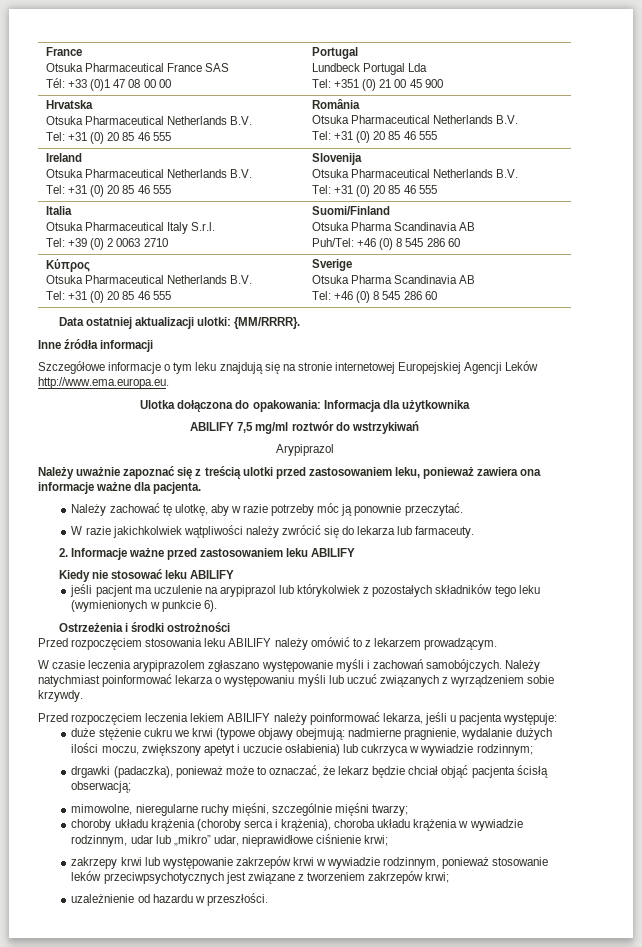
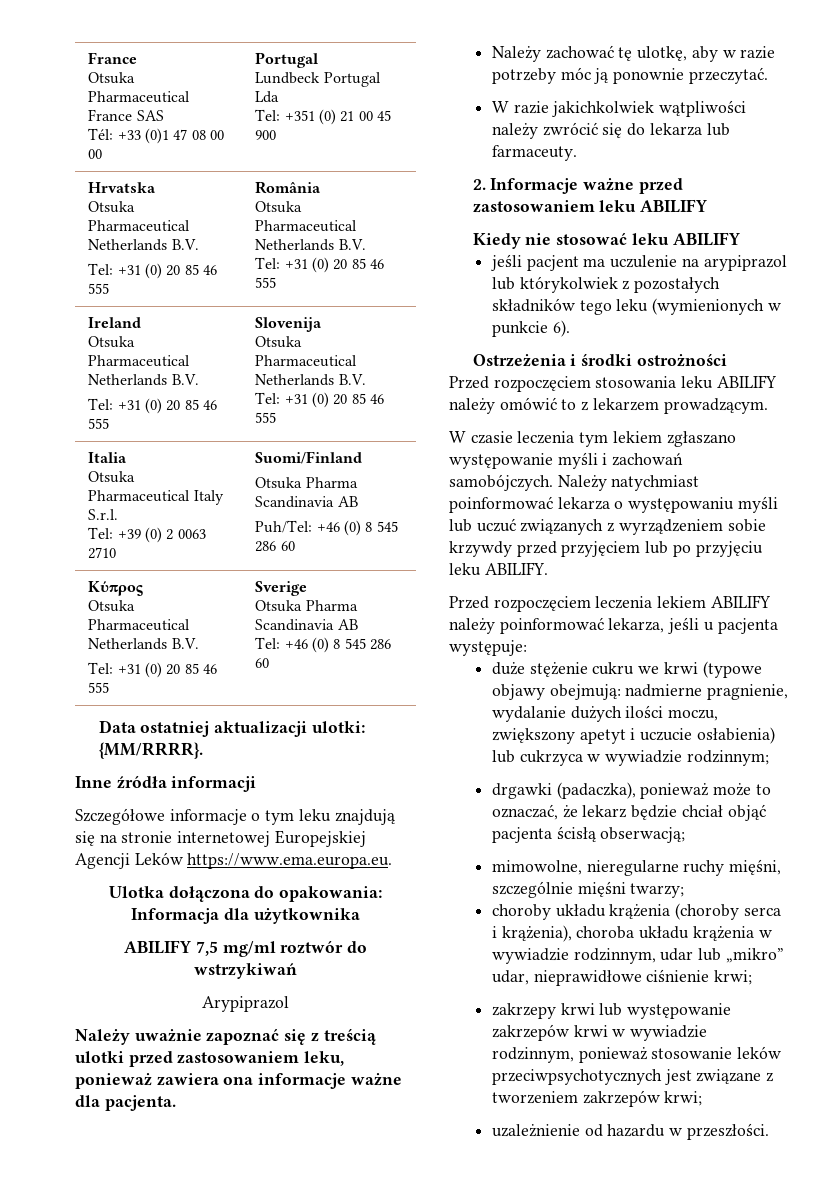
[38,377,169,389] http://www.ema.europa.eu. -> [187,853,393,869] https://www.ema.europa.eu.
[133,660,206,672] arypiprazolem -> [579,431,662,447] tym lekiem
[38,690,83,702] krzywdy. -> [449,541,763,557] [449,562,548,576] krzywdy przed przyjęciem lub po przyjęciu leku ABILIFY.

